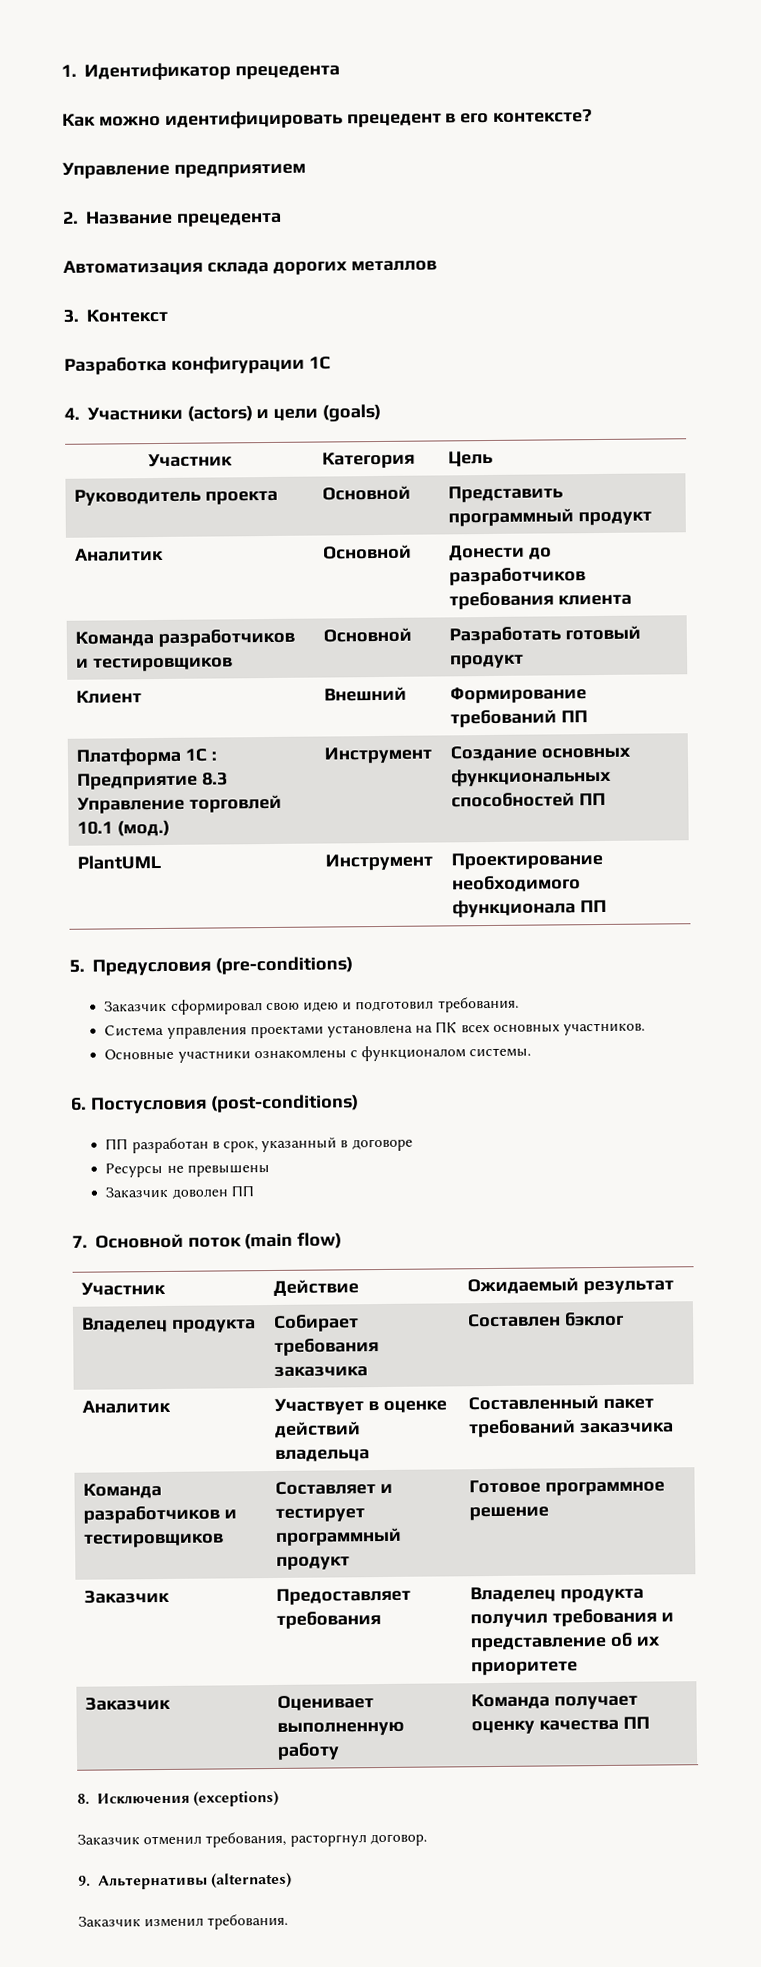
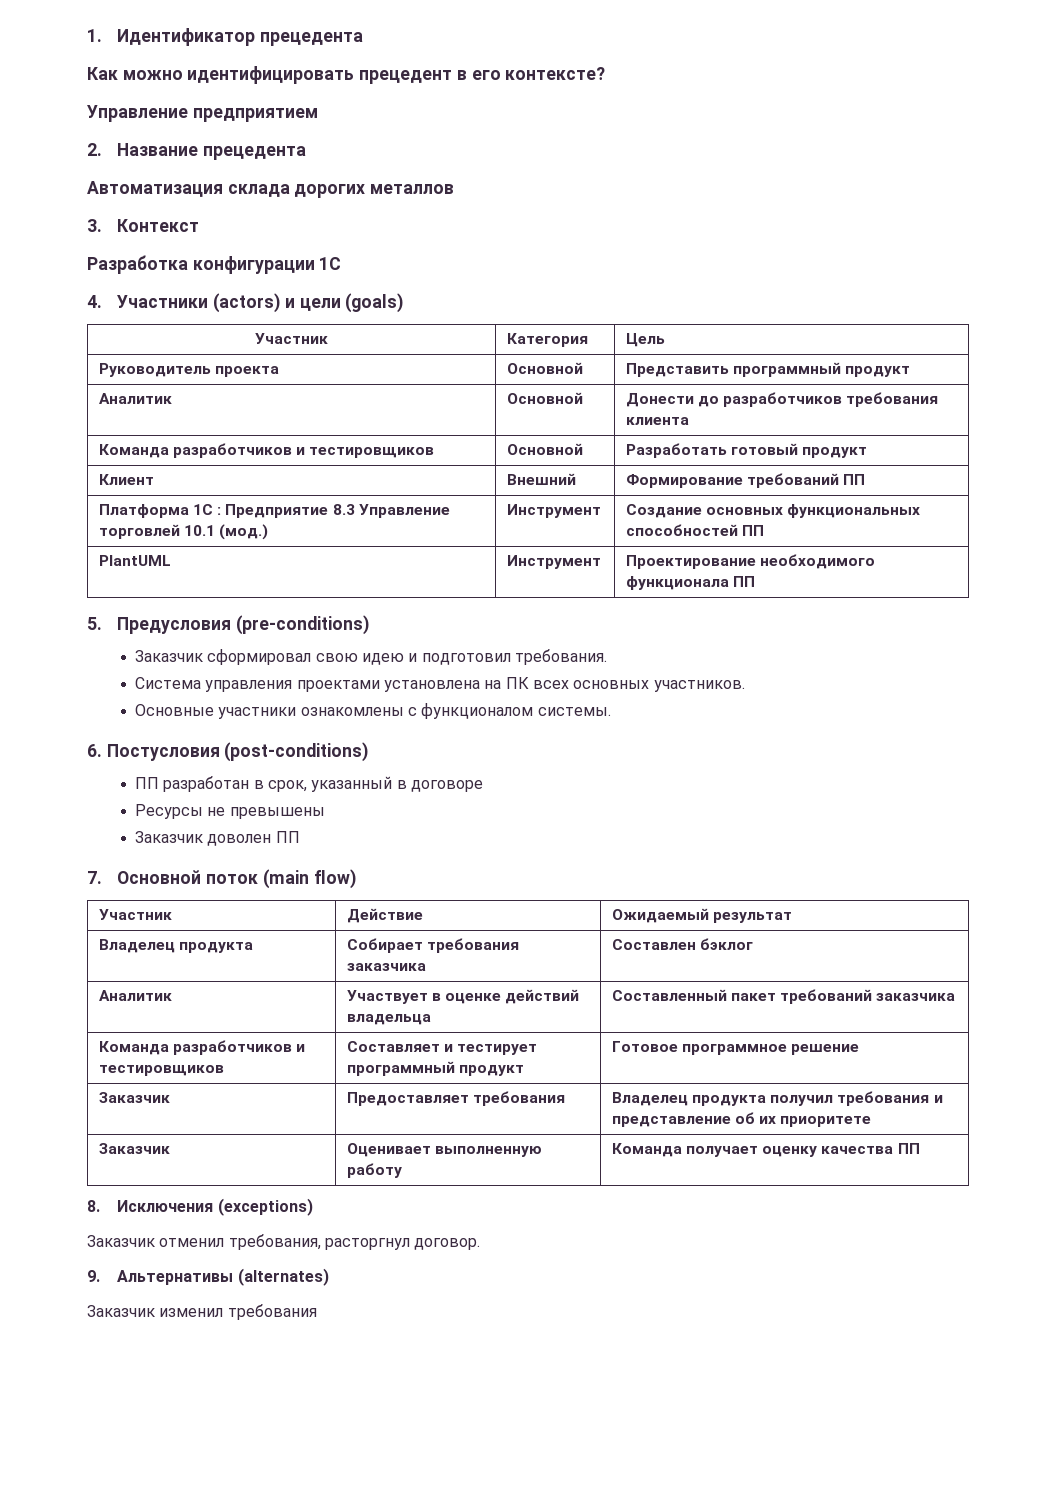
[207,1913,289,1930] требования. -> [227,1304,317,1320] требования

